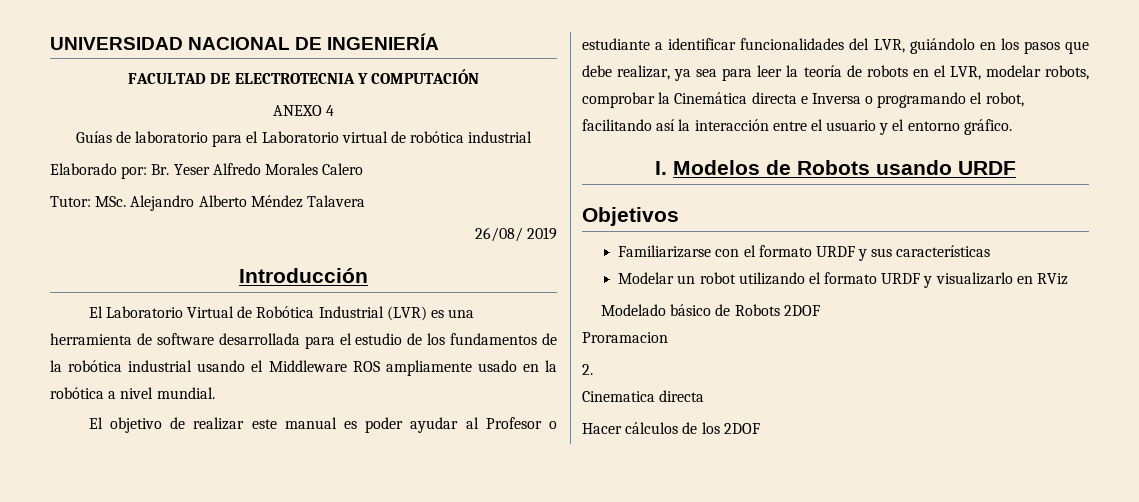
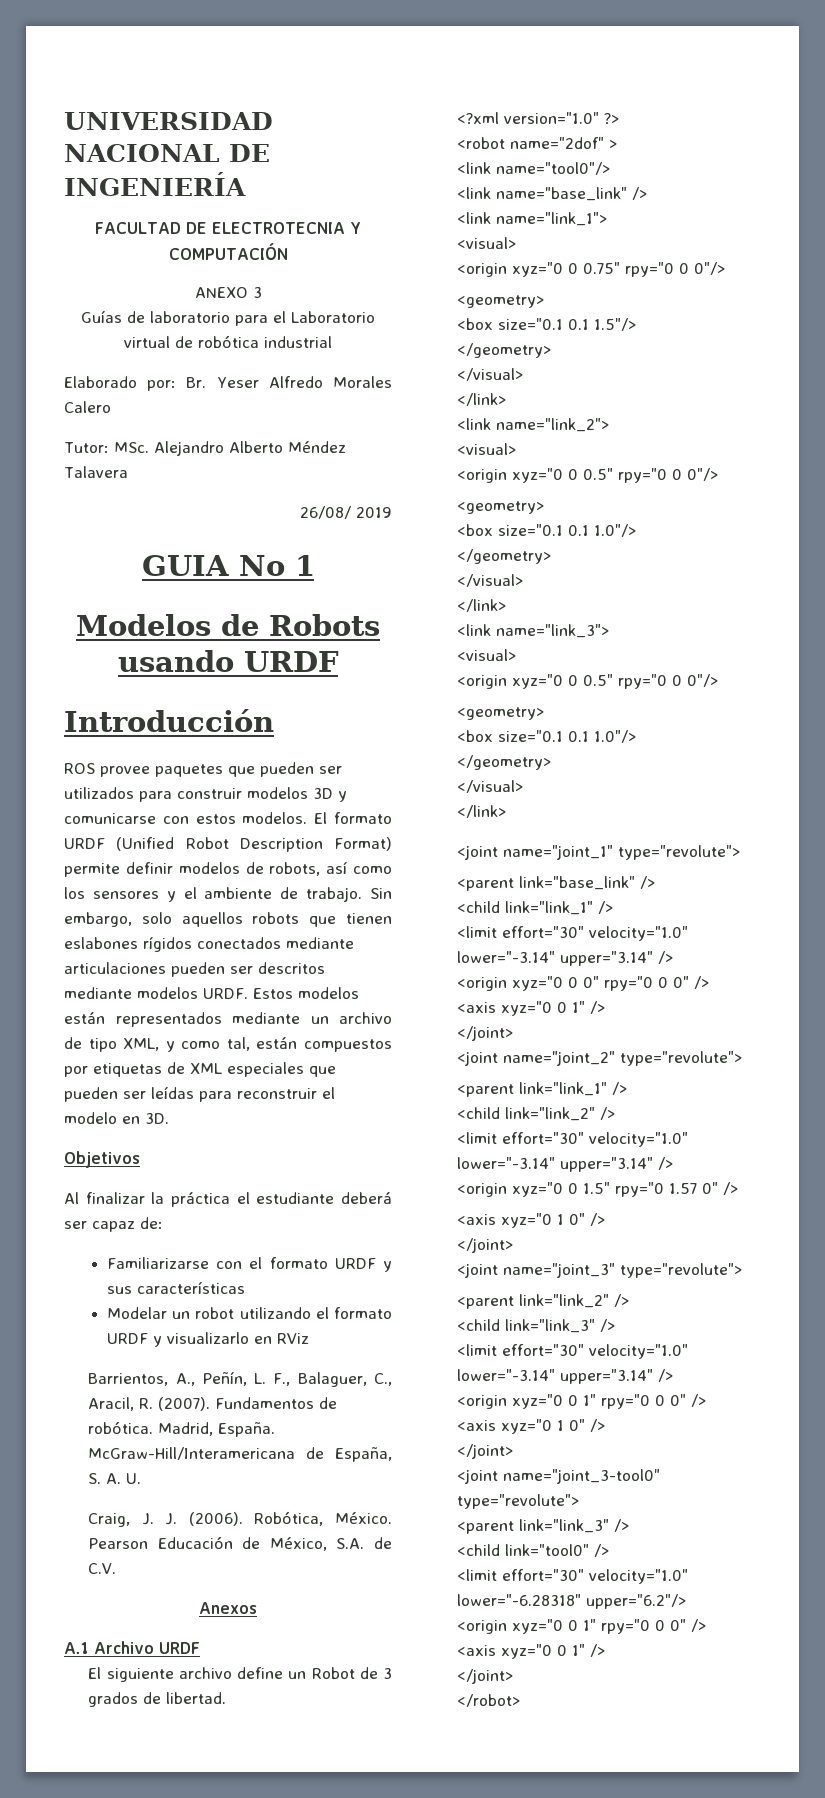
[326,105,335,116] 4 -> [252,287,262,298] 3
[239,268,368,283] [88,306,475,321] [50,333,557,349] [50,360,558,376] [50,387,215,399] [88,417,557,433] [582,38,1089,54] [582,65,1089,81] [582,92,1024,108] [582,119,1012,135] [655,161,667,175] Introducción // El Laboratorio Virtual de Robótica Industrial (LVR) es una herramienta de software desarrollada para el estudio de los fundamentos de la robótica industrial usando el Middleware ROS ampliamente usado en la robótica a nivel mundial. // El objetivo de realizar este manual es poder ayudar al Profesor o estudiante a identificar funcionalidades del LVR, guiándolo en los pasos que debe realizar, ya sea para leer la teoría de robots en el LVR, modelar robots, comprobar la Cinemática directa e Inversa o programando el robot, facilitando así la interacción entre el usuario y el entorno gráfico. // I. -> [141,555,315,576] GUIA No 1 //
[582,207,679,226] Objetivos -> [64,709,274,732] [64,762,342,777] [64,787,347,802] [64,812,393,824] [64,837,392,852] [64,861,392,877] [64,887,392,902] [64,912,393,927] [64,936,354,952] [64,962,325,977] [64,987,359,999] [64,1012,392,1027] [64,1037,392,1052] [64,1062,336,1077] [64,1086,335,1102] [64,1112,169,1124] [64,1151,140,1168] [64,1192,392,1207] [64,1217,163,1232] Introducción // ROS provee paquetes que pueden ser utilizados para construir modelos 3D y comunicarse con estos modelos. El formato URDF (Unified Robot Description Format) permite definir modelos de robots, así como los sensores y el ambiente de trabajo. Sin embargo, solo aquellos robots que tienen eslabones rígidos conectados mediante articulaciones pueden ser descritos mediante modelos URDF. Estos modelos están representados mediante un archivo de tipo XML, y como tal, están compuestos por etiquetas de XML especiales que pueden ser leídas para reconstruir el modelo en 3D. // Objetivos // Al finalizar la práctica el estudiante deberá ser capaz de:
[601,304,820,316] [582,332,668,343] [582,364,593,375] [582,390,705,402] [582,422,760,434] Modelado básico de Robots 2DOF // Proramacion // 2. // Cinematica directa // Hacer cálculos de los 2DOF -> [88,1371,393,1387] [88,1397,338,1411] [88,1421,276,1437] [88,1447,392,1462] [88,1473,142,1484] [88,1511,393,1527] [88,1536,393,1551] [88,1563,117,1574] [199,1602,257,1614] [64,1641,200,1654] [88,1667,393,1682] [88,1692,227,1707] [457,112,620,124] [457,137,618,149] [457,162,611,175] [457,187,648,201] [457,212,608,226] [457,237,517,249] [457,262,726,277] [457,295,545,308] [457,318,637,331] [457,343,552,358] [457,368,524,381] [457,393,507,406] [457,418,610,432] [457,443,517,455] [457,468,719,483] [457,501,545,514] [457,524,637,537] [457,549,552,564] [457,574,524,587] [457,599,507,612] [457,624,610,638] [457,649,517,661] [457,674,719,689] [457,707,545,720] [457,730,637,743] [457,755,552,770] [457,780,524,793] [457,805,507,818] [457,845,741,860] [457,876,656,891] [457,901,614,915] [457,926,689,941] [457,951,674,966] [457,976,710,991] [457,1001,606,1016] [457,1026,514,1041] [457,1051,743,1066] [457,1082,628,1097] [457,1107,616,1121] [457,1132,689,1147] [457,1157,674,1172] [457,1182,739,1197] [457,1213,606,1228] [457,1238,514,1253] [457,1263,743,1278] [457,1294,630,1309] [457,1319,616,1333] [457,1344,689,1359] [457,1369,674,1384] [457,1394,707,1409] [457,1419,606,1434] [457,1444,514,1459] [457,1469,661,1484] [457,1494,580,1509] [457,1519,630,1534] [457,1544,610,1557] [457,1569,689,1584] [457,1594,687,1609] [457,1619,707,1634] [457,1644,606,1659] [457,1669,514,1684] [457,1694,521,1707] Barrientos, A., Peñín, L. F., Balaguer, C., Aracil, R. (2007). Fundamentos de robótica. Madrid, España. McGraw-Hill/Interamericana de España, S. A. U. // Craig, J. J. (2006). Robótica, México. Pearson Educación de México, S.A. de C.V. // Anexos // A.1 Archivo URDF // El siguiente archivo define un Robot de 3 grados de libertad. // <?xml version="1.0" ?> // <robot name="2dof" > // <link name="tool0"/> // <link name="base_link" /> // <link name="link_1"> // <visual> // <origin xyz="0 0 0.75" rpy="0 0 0"/> // <geometry> // <box size="0.1 0.1 1.5"/> // </geometry> // </visual> // </link> // <link name="link_2"> // <visual> // <origin xyz="0 0 0.5" rpy="0 0 0"/> // <geometry> // <box size="0.1 0.1 1.0"/> // </geometry> // </visual> // </link> // <link name="link_3"> // <visual> // <origin xyz="0 0 0.5" rpy="0 0 0"/> // <geometry> // <box size="0.1 0.1 1.0"/> // </geometry> // </visual> // </link> // <joint name="joint_1" type="revolute"> // <parent link="base_link" /> // <child link="link_1" /> // <limit effort="30" velocity="1.0" lower="-3.14" upper="3.14" /> // <origin xyz="0 0 0" rpy="0 0 0" /> // <axis xyz="0 0 1" /> // </joint> // <joint name="joint_2" type="revolute"> // <parent link="link_1" /> // <child link="link_2" /> // <limit effort="30" velocity="1.0" lower="-3.14" upper="3.14" /> // <origin xyz="0 0 1.5" rpy="0 1.57 0" /> // <axis xyz="0 1 0" /> // </joint> // <joint name="joint_3" type="revolute"> // <parent link="link_2" /> // <child link="link_3" /> // <limit effort="30" velocity="1.0" lower="-3.14" upper="3.14" /> // <origin xyz="0 0 1" rpy="0 0 0" /> // <axis xyz="0 1 0" /> // </joint> // <joint name="joint_3-tool0" type="revolute"> // <parent link="link_3" /> // <child link="tool0" /> // <limit effort="30" velocity="1.0" lower="-6.28318" upper="6.2"/> // <origin xyz="0 0 1" rpy="0 0 0" /> // <axis xyz="0 0 1" /> // </joint> // </robot>

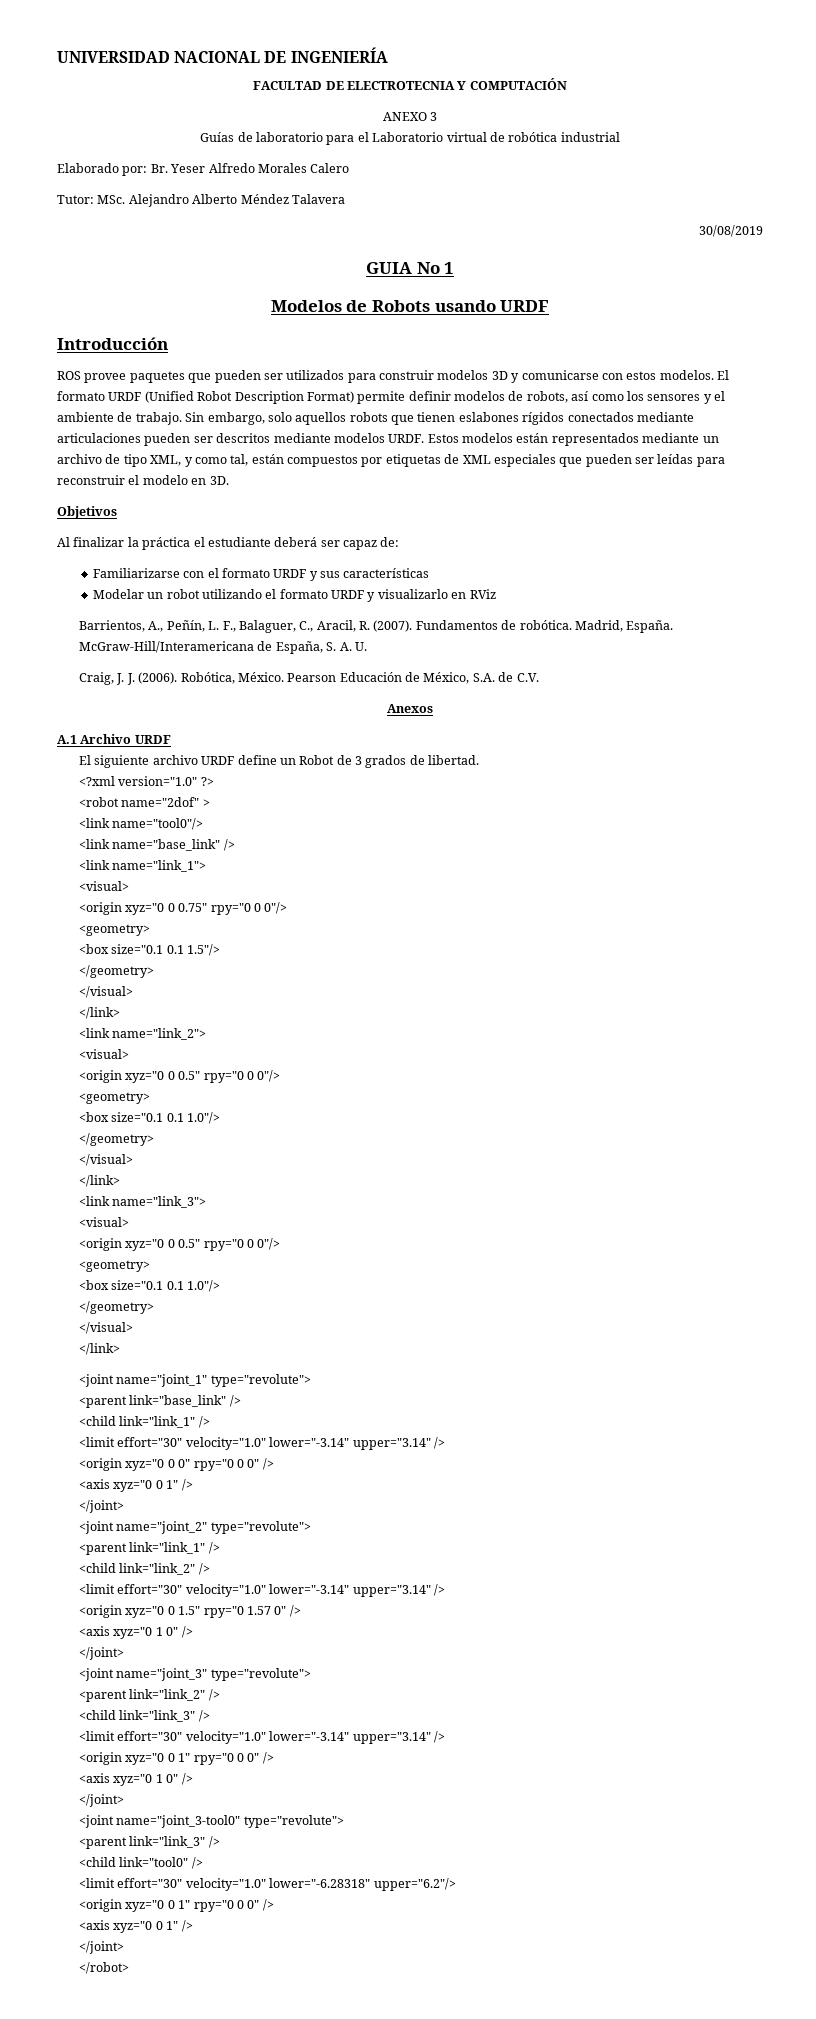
[300,506,392,519] 26/08/ 2019 -> [699,225,763,237] 30/08/2019
(232, 1673) none -> [201,756,235,765] URDF

